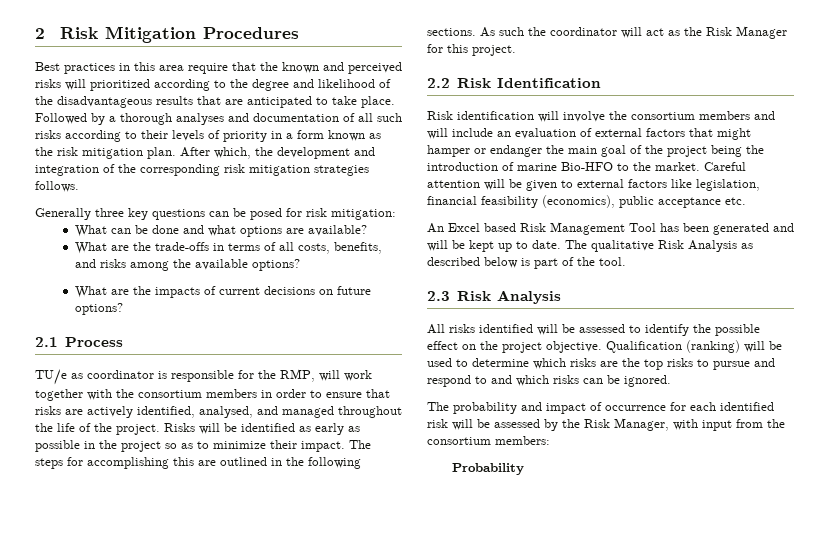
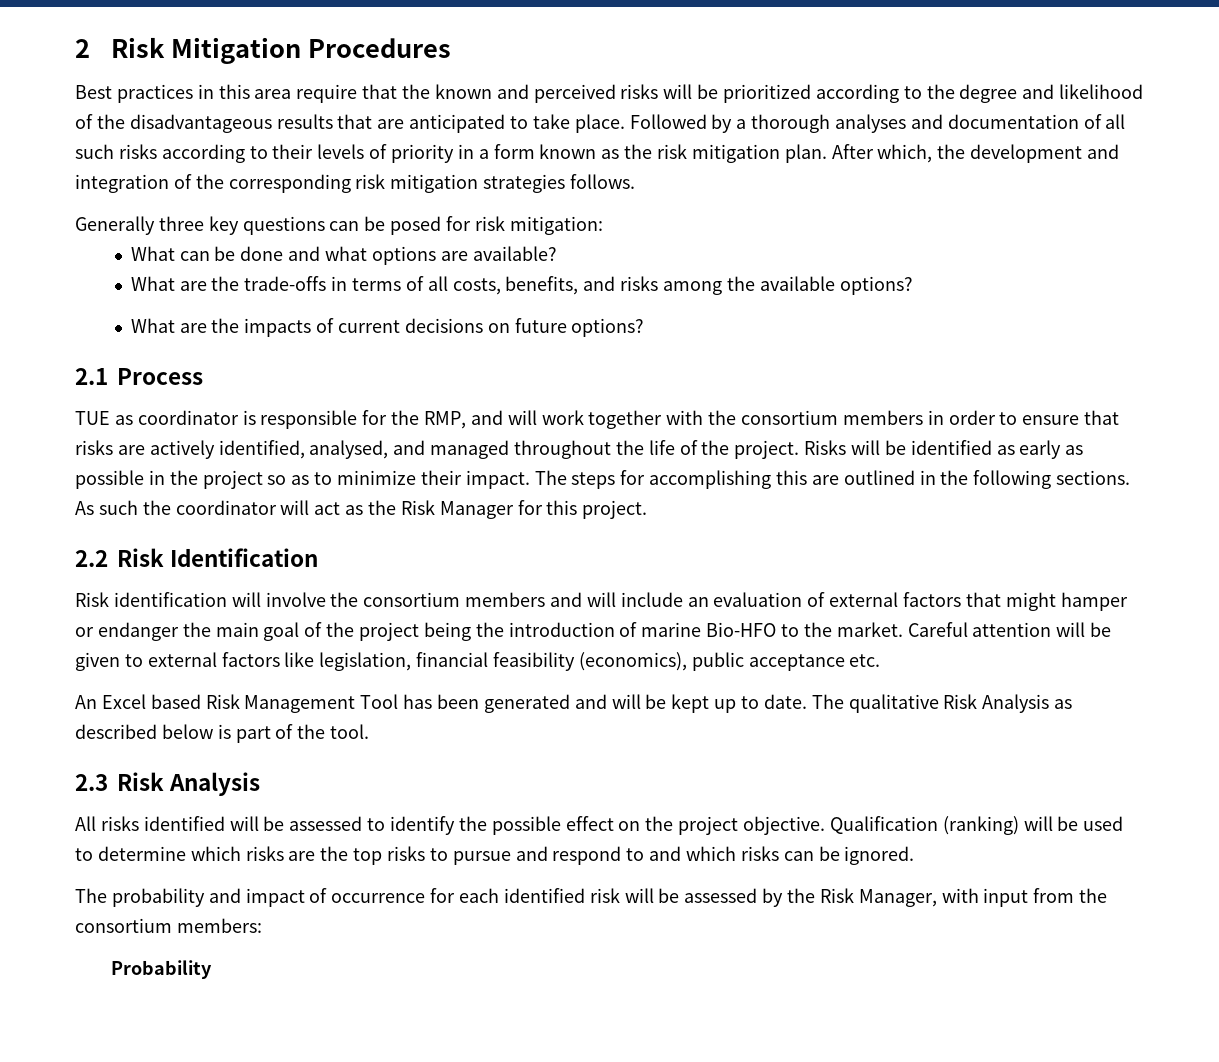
(86, 84) none -> [697,84,719,99] be
[35,369,67,385] TU/e -> [75,411,110,425] TUE
(315, 375) none -> [470,410,503,425] and

